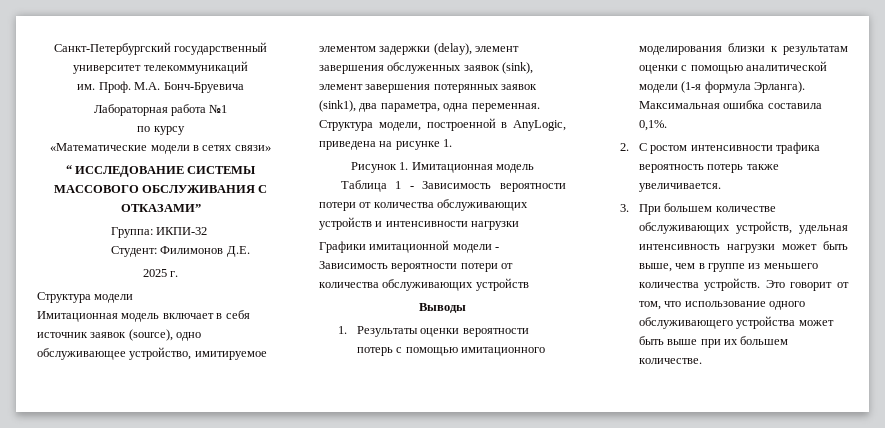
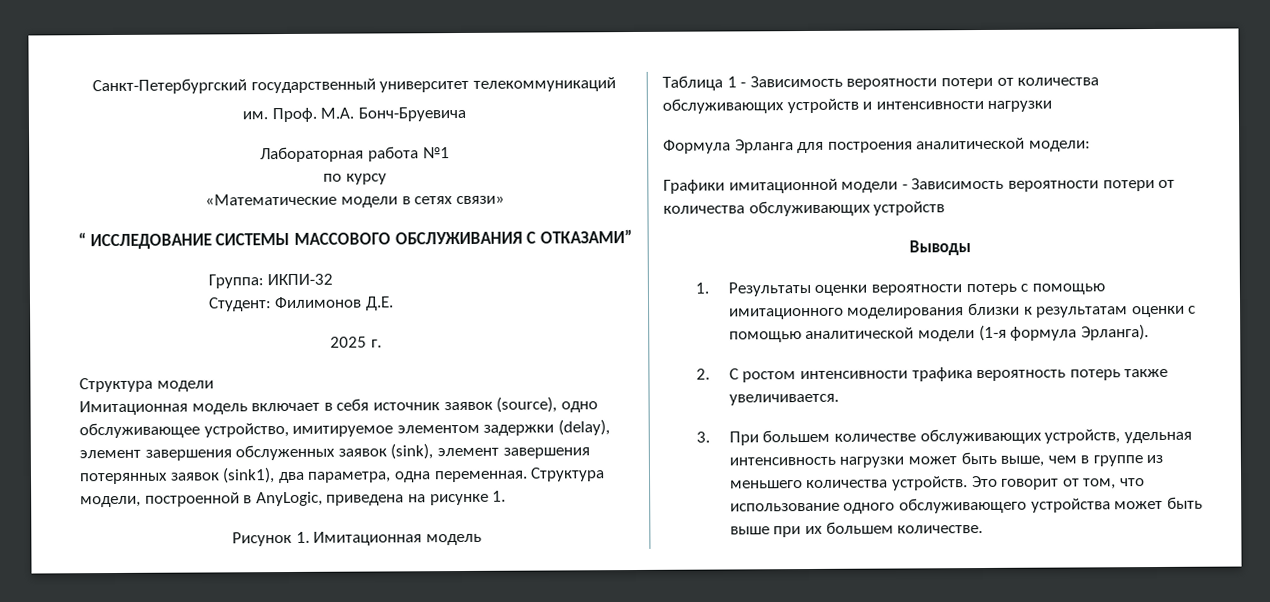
(520, 225) none -> [663,137,1091,154] // Формула Эрланга для построения аналитической модели:
[638,100,822,109] [638,120,667,131] Максимальная ошибка составила 0,1%. -> (1149, 332) none

